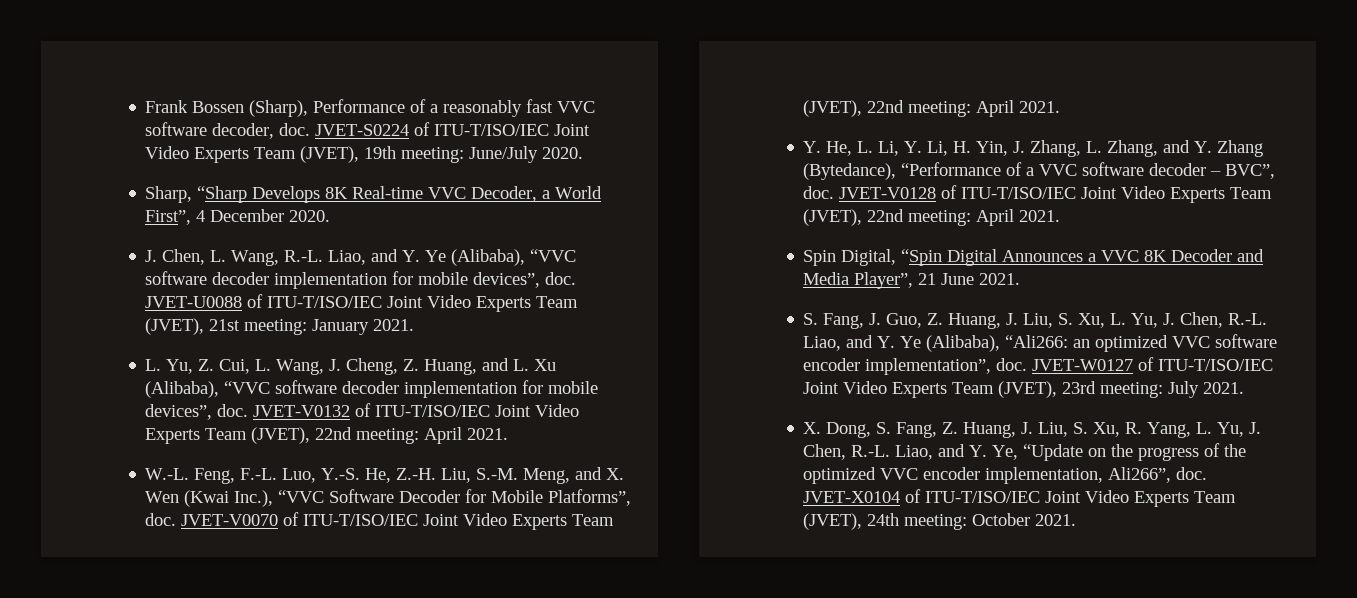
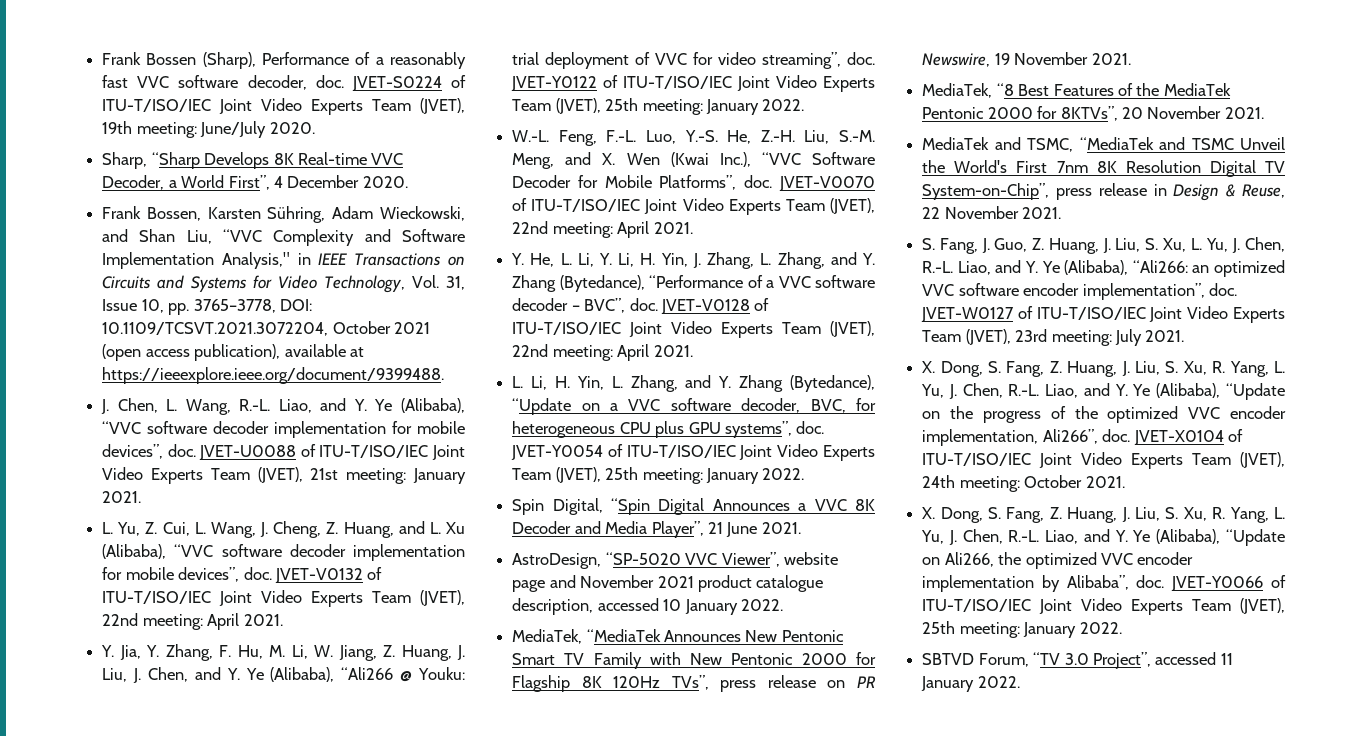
(331, 216) none -> [102,206,465,223] [102,229,465,246] [102,252,465,269] [102,275,465,293] [102,299,312,315] [102,321,431,336] [102,344,364,361] [102,367,445,384] // Frank Bossen, Karsten Sühring, Adam Wieckowski, and Shan Liu, “VVC Complexity and Software Implementation Analysis," in IEEE Transactions on Circuits and Systems for Video Technology, Vol. 31, Issue 10, pp. 3765–3778, DOI: 10.1109/TCSVT.2021.3072204, October 2021 (open access publication), available at https://ieeexplore.ieee.org/document/9399488.
(509, 434) none -> [101,644,465,661] [102,667,466,683] [512,52,875,69] [511,75,875,92] [512,98,805,115] // Y. Jia, Y. Zhang, F. Hu, M. Li, W. Jiang, Z. Huang, J. Liu, J. Chen, and Y. Ye (Alibaba), “Ali266 @ Youku: trial deployment of VVC for video streaming”, doc. JVET-Y0122 of ITU-T/ISO/IEC Joint Video Experts Team (JVET), 25th meeting: January 2022.
(1061, 216) none -> [512,375,875,392] [512,398,876,415] [512,421,825,438] [511,444,875,461] [512,467,805,484] // L. Li, H. Yin, L. Zhang, and Y. Zhang (Bytedance), “Update on a VVC software decoder, BVC, for heterogeneous CPU plus GPU systems”, doc. JVET-Y0054 of ITU-T/ISO/IEC Joint Video Experts Team (JVET), 25th meeting: January 2022.
(1021, 279) none -> [512,552,838,569] [512,575,824,592] [512,598,783,615] [512,629,844,644] [512,652,876,669] [512,675,876,692] [922,52,1131,67] [922,83,1231,98] [922,106,1264,121] [922,137,1285,152] [922,160,1285,177] [922,183,1285,201] [922,206,1062,219] // AstroDesign, “SP-5020 VVC Viewer”, website page and November 2021 product catalogue description, accessed 10 January 2022. // MediaTek, “MediaTek Announces New Pentonic Smart TV Family with New Pentonic 2000 for Flagship 8K 120Hz TVs”, press release on PR Newswire, 19 November 2021. // MediaTek, “8 Best Features of the MediaTek Pentonic 2000 for 8KTVs”, 20 November 2021. // MediaTek and TSMC, “MediaTek and TSMC Unveil the World's First 7nm 8K Resolution Digital TV System-on-Chip”, press release in Design & Reuse, 22 November 2021.
[992,445,1019,460] Ye, -> [1132,383,1221,398] Ye (Alibaba),
(1077, 520) none -> [922,507,1285,523] [921,529,1285,546] [922,552,1194,569] [922,575,1286,592] [922,598,1285,615] [922,621,1122,638] [922,652,1233,669] [921,676,1020,692] // X. Dong, S. Fang, Z. Huang, J. Liu, S. Xu, R. Yang, L. Yu, J. Chen, R.-L. Liao, and Y. Ye (Alibaba), “Update on Ali266, the optimized VVC encoder implementation by Alibaba”, doc. JVET-Y0066 of ITU-T/ISO/IEC Joint Video Experts Team (JVET), 25th meeting: January 2022. // SBTVD Forum, “TV 3.0 Project”, accessed 11 January 2022.

